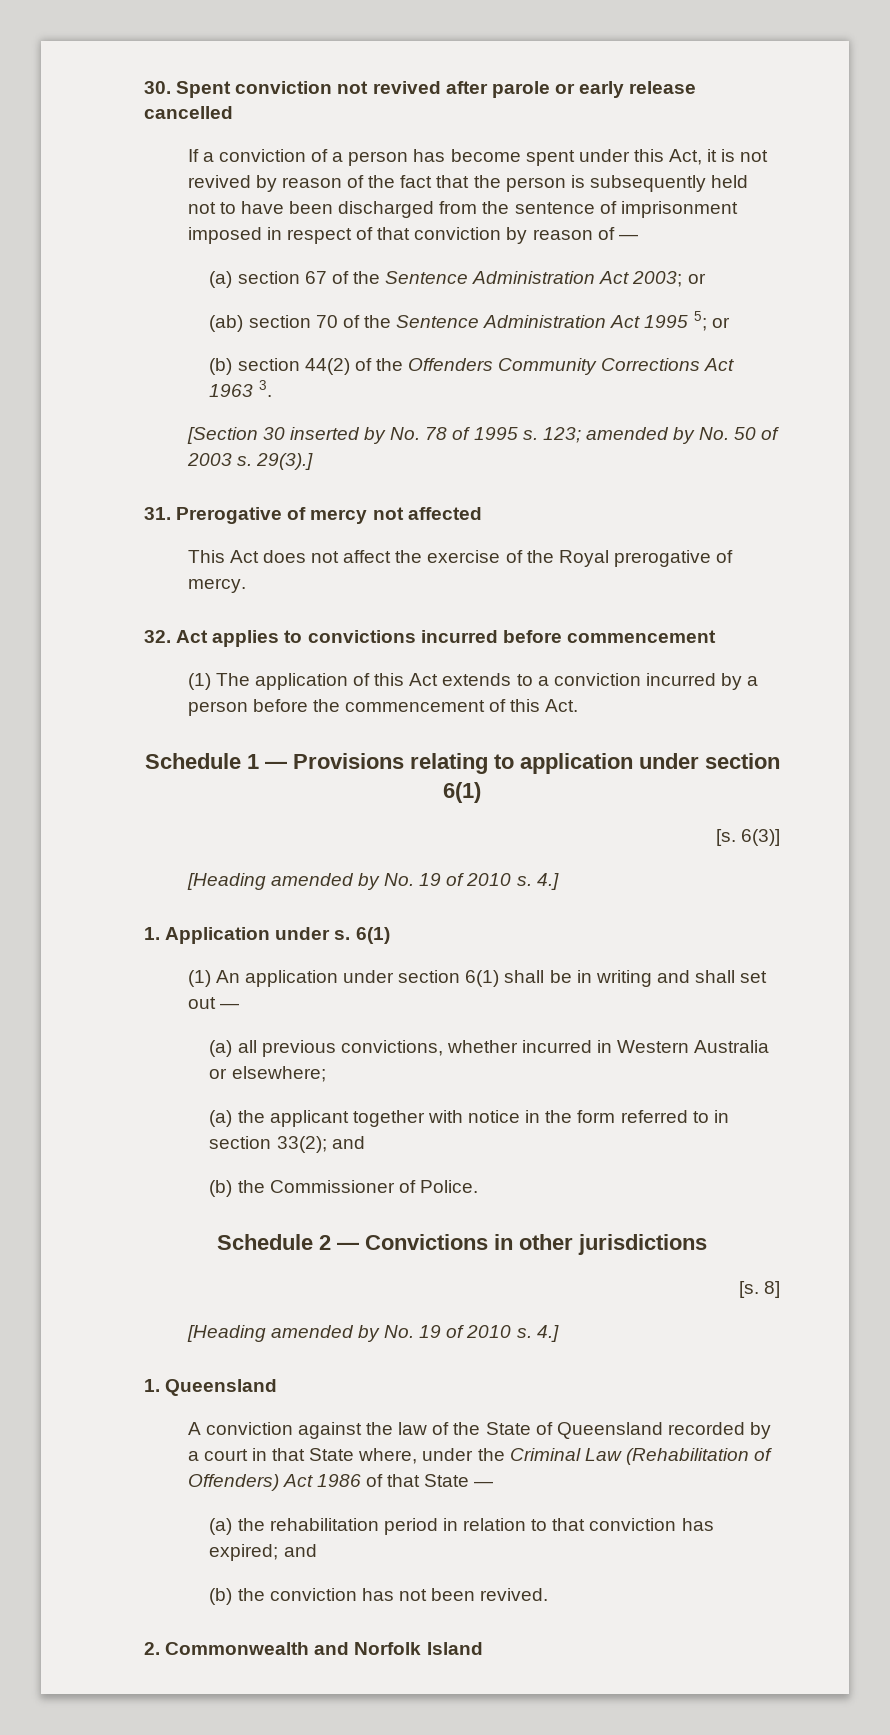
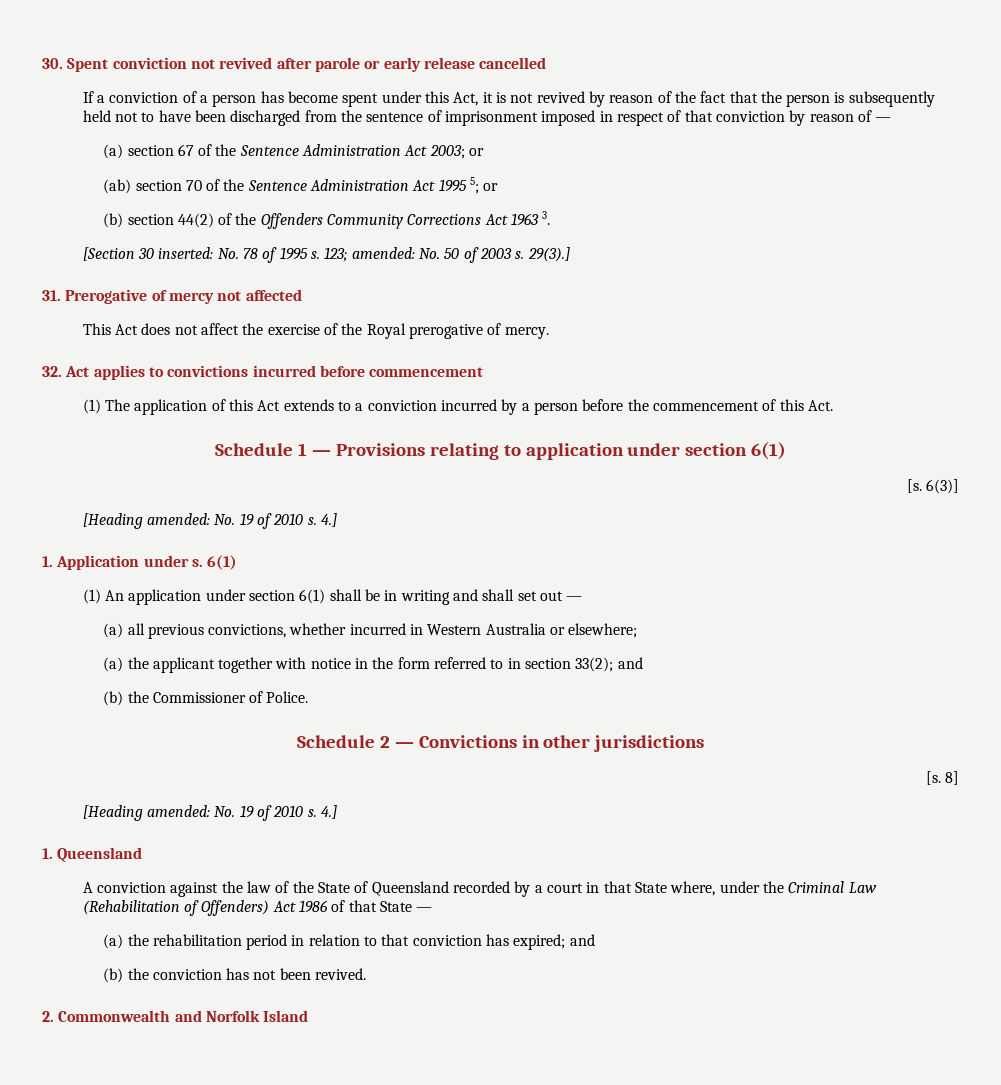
[289,427,387,444] inserted by -> [158,247,214,259] inserted:
[585,427,696,444] amended by -> [351,247,415,259] amended:
[270,873,380,890] amended by -> [147,513,211,525] amended:
[270,1325,380,1342] amended by -> [147,805,211,817] amended:

